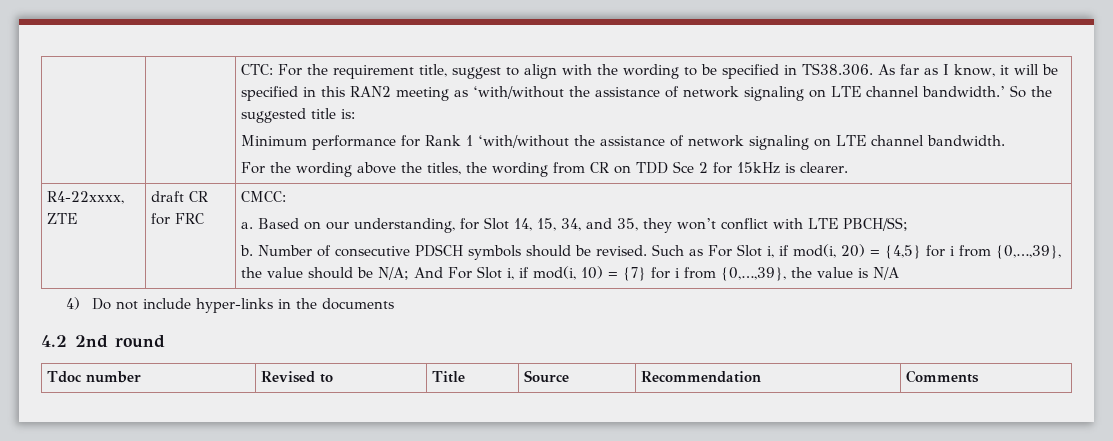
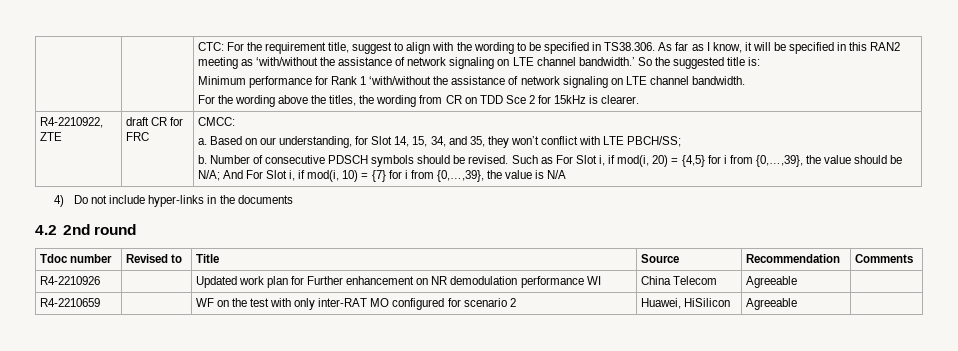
[47,191,125,204] R4-22xxxx, -> [39,117,103,128] R4-2210922,
(980, 376) none -> [39,276,100,285] [195,276,601,288] [640,276,717,285] [745,276,797,288] [39,298,100,307] [195,298,516,310] [640,298,730,309] [745,298,797,310] // R4-2210926 | | Updated work plan for Further enhancement on NR demodulation performance WI | China Telecom | Agreeable | // R4-2210659 | | WF on the test with only inter-RAT MO configured for scenario 2 | Huawei, HiSilicon | Agreeable |

